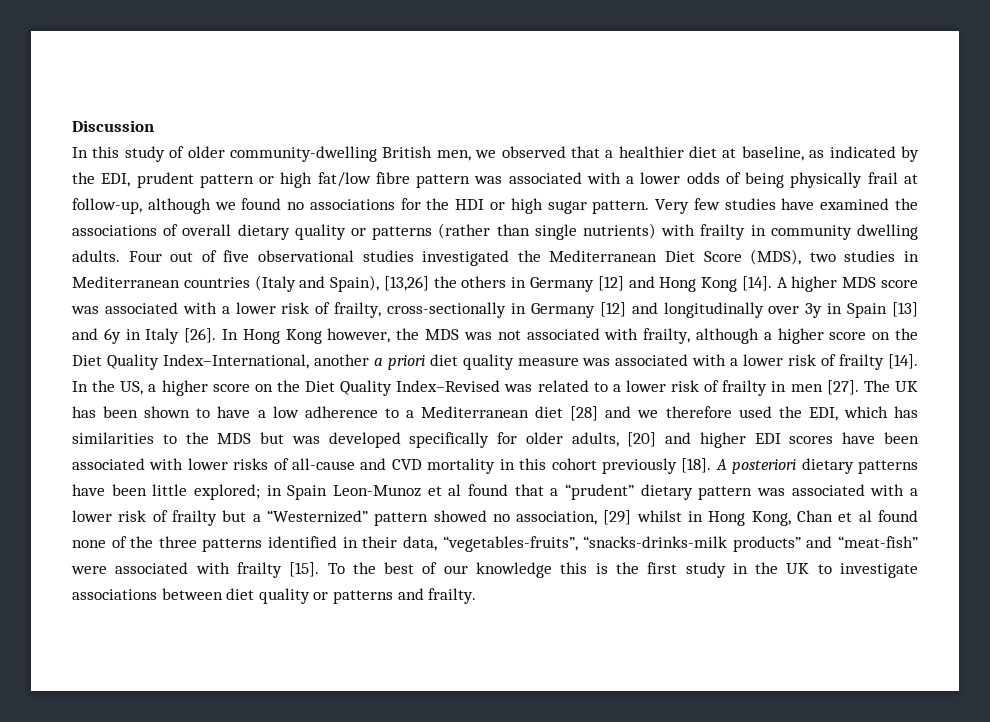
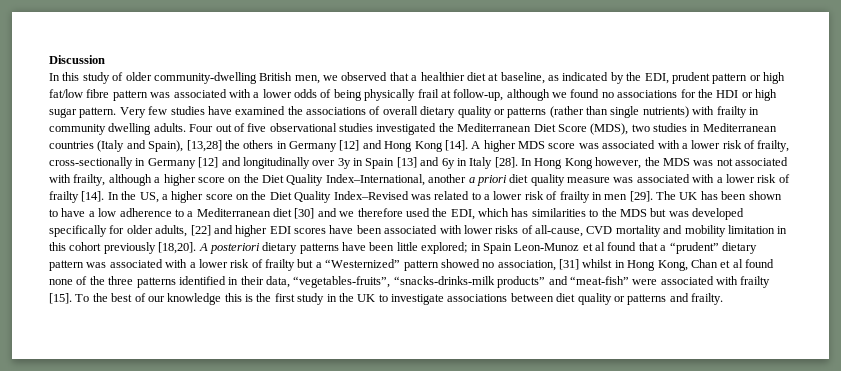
[383,276,429,291] [13,26] -> [186,140,222,152] [13,28]
[184,328,217,343] [26]. -> [494,157,518,168] [28].
[826,380,859,395] [27]. -> [629,191,653,202] [29].
[570,406,599,421] [28] -> [294,208,315,219] [30]
[627,432,657,447] [20] -> [190,225,211,236] [22]
[292,458,496,474] all-cause and CVD mortality -> [535,225,775,237] all-cause, CVD mortality and mobility limitation
[681,458,712,473] [18]. -> [158,242,197,254] [18,20].
[603,510,632,525] [29] -> [559,259,579,270] [31]

